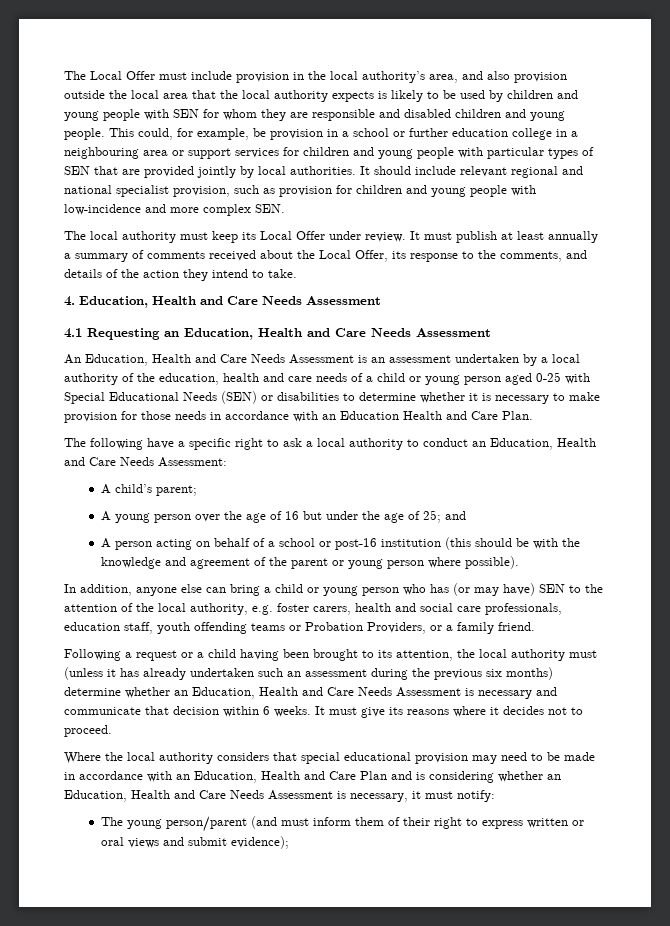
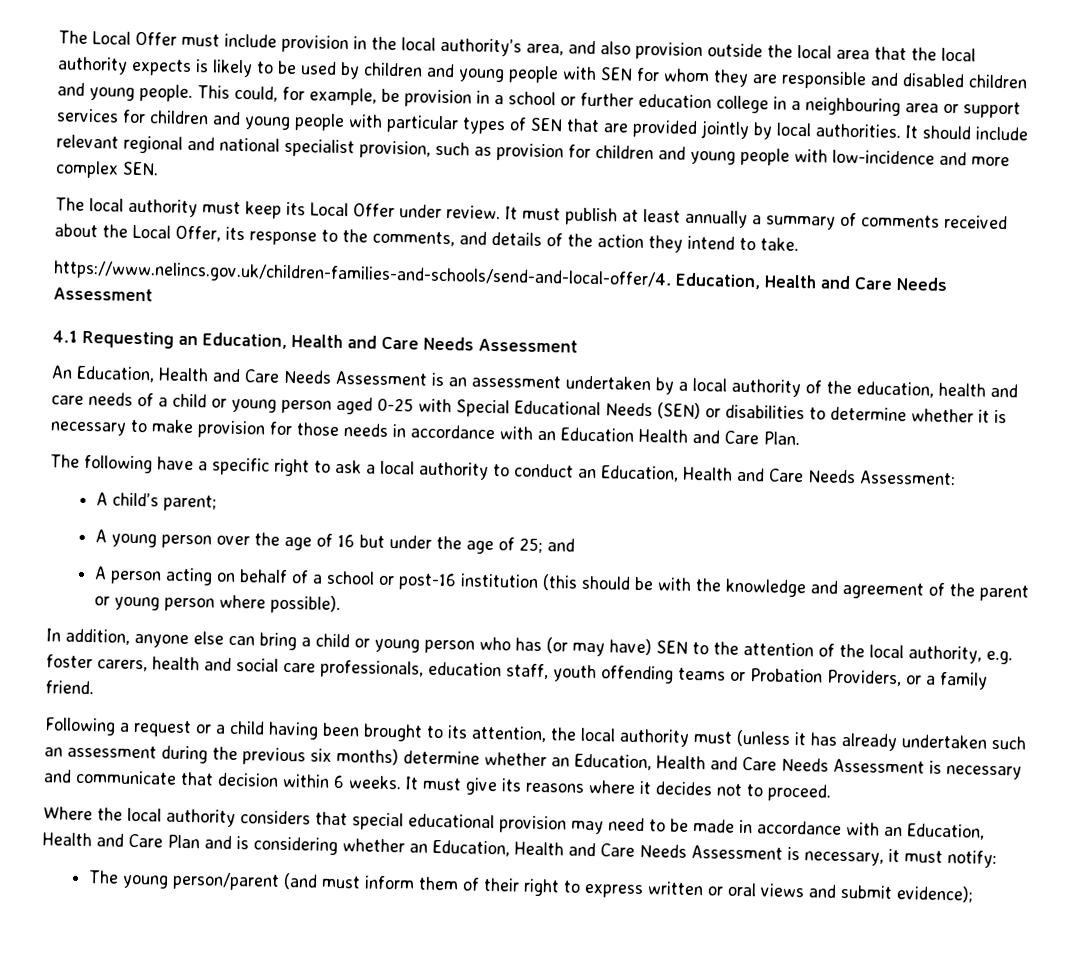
[64,296,75,306] 4. -> [53,260,672,290] https://www.nelincs.gov.uk/children-families-and-schools/send-and-local-offer/4.

